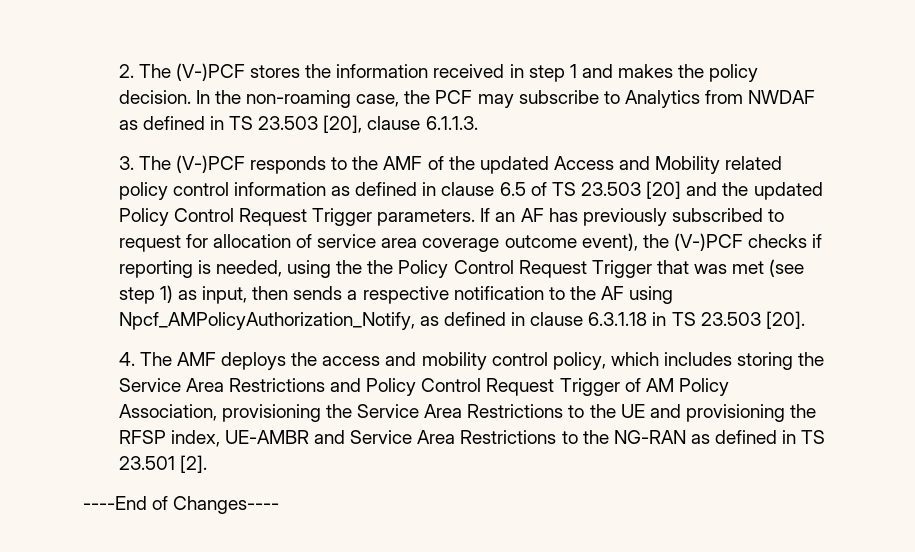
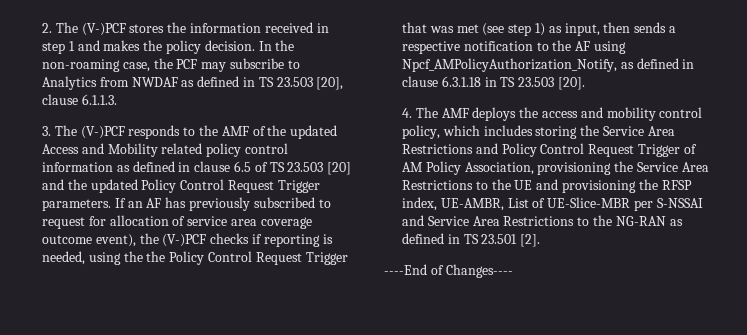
[224,430,309,444] UE-AMBR -> [440,197,703,211] UE-AMBR, List of UE-Slice-MBR per S-NSSAI

